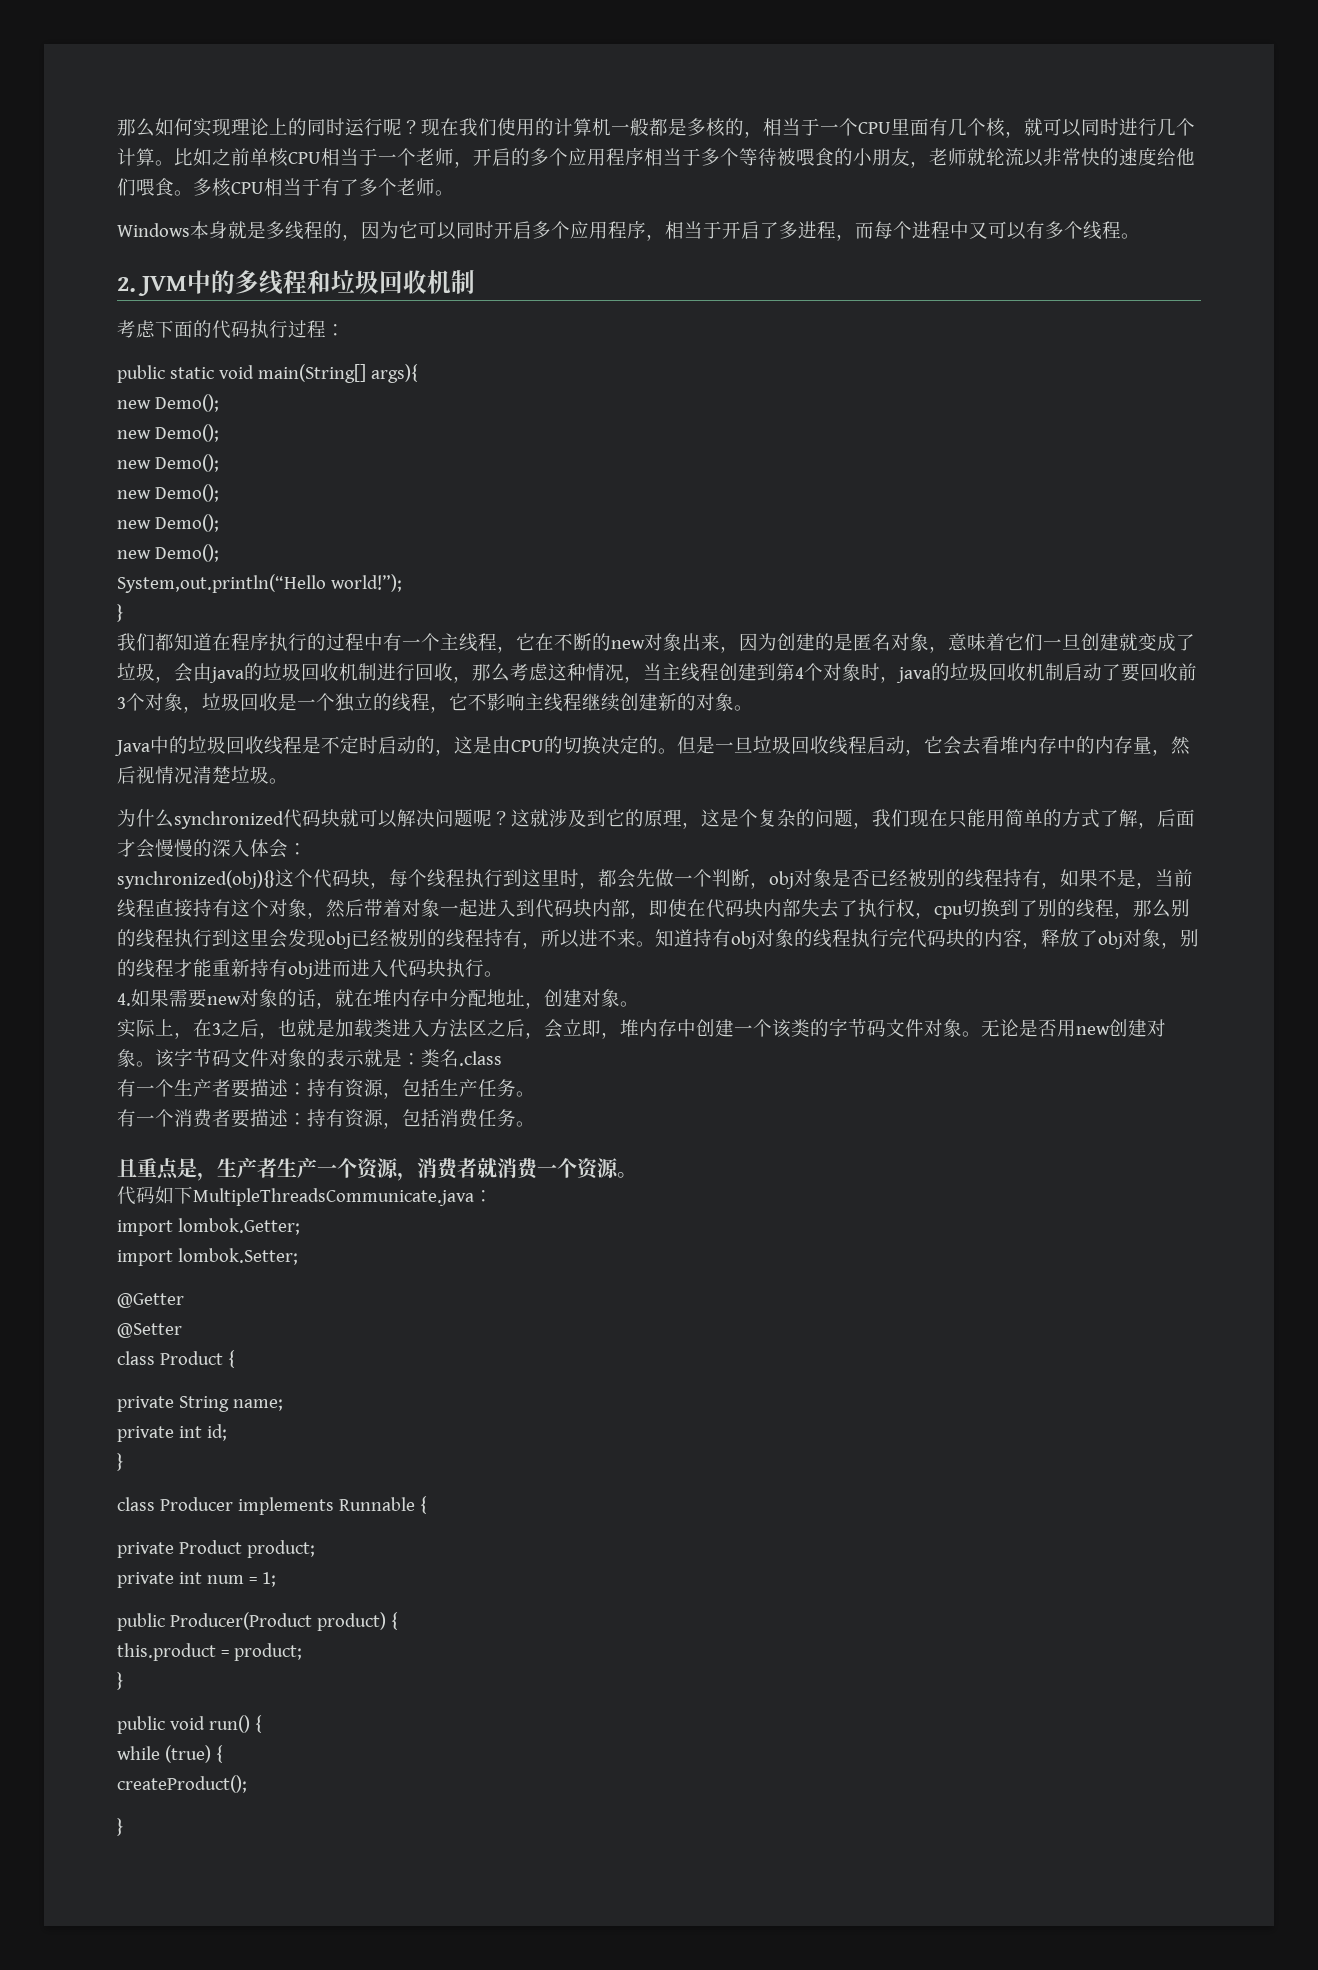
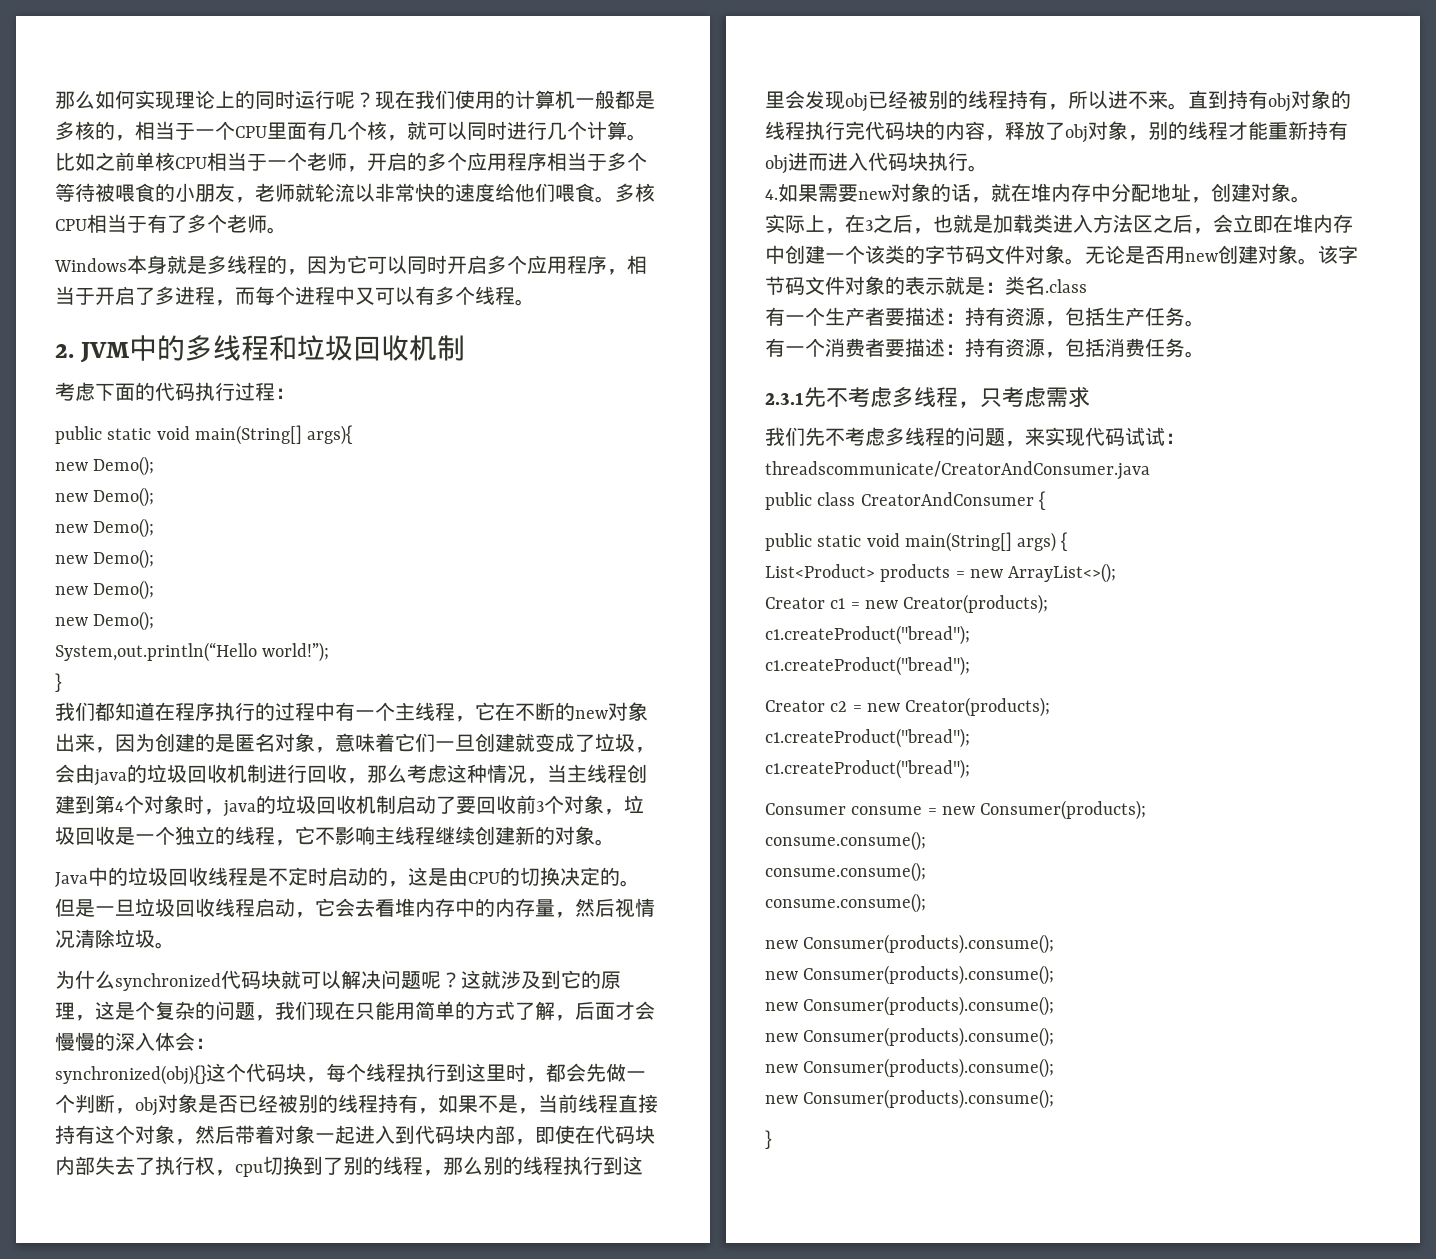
[212,766,231,784] 楚 -> [95,929,115,948] 除
[655,929,693,947] 知道 -> [1188,90,1228,109] 直到
[601,1032,620,1039] ， -> [1273,214,1293,233] 在
[117,1158,637,1181] [117,1186,493,1206] [117,1218,300,1236] [117,1248,298,1266] [117,1293,184,1308] [117,1323,182,1338] [117,1350,235,1368] [117,1396,283,1412] [117,1424,227,1442] [117,1453,123,1471] [117,1496,427,1515] [117,1540,315,1558] [117,1572,276,1588] [117,1612,398,1631] [117,1643,302,1661] [117,1672,123,1690] [117,1715,262,1734] [117,1745,223,1763] [117,1775,247,1793] 且重点是，生产者生产一个资源，消费者就消费一个资源。 // 代码如下MultipleThreadsCommunicate.java： // import lombok.Getter; // import lombok.Setter; // @Getter // @Setter // class Product { // private String name; // private int id; // } // class Producer implements Runnable { // private Product product; // private int num = 1; // public Producer(Product product) { // this.product = product; // } // public void run() { // while (true) { // createProduct(); -> [765,387,1090,408] [765,427,1185,447] [765,461,1150,480] [765,491,1046,510] [765,532,1069,552] [765,563,1117,583] [765,594,1049,614] [765,625,970,645] [765,656,970,676] [765,697,1051,717] [765,728,970,748] [765,759,970,779] [765,800,1147,820] [765,831,926,851] [765,862,926,882] [765,893,926,913] [765,934,1055,954] [765,965,1055,985] [765,996,1055,1016] [765,1027,1055,1047] [765,1058,1055,1078] [765,1089,1055,1109] 2.3.1先不考虑多线程，只考虑需求 // 我们先不考虑多线程的问题，来实现代码试试：threadscommunicate/CreatorAndConsumer.java // public class CreatorAndConsumer { // public static void main(String[] args) { // List<Product> products = new ArrayList<>(); // Creator c1 = new Creator(products); // c1.createProduct("bread"); // c1.createProduct("bread"); // Creator c2 = new Creator(products); // c1.createProduct("bread"); // c1.createProduct("bread"); // Consumer consume = new Consumer(products); // consume.consume(); // consume.consume(); // consume.consume(); // new Consumer(products).consume(); // new Consumer(products).consume(); // new Consumer(products).consume(); // new Consumer(products).consume(); // new Consumer(products).consume(); // new Consumer(products).consume();

